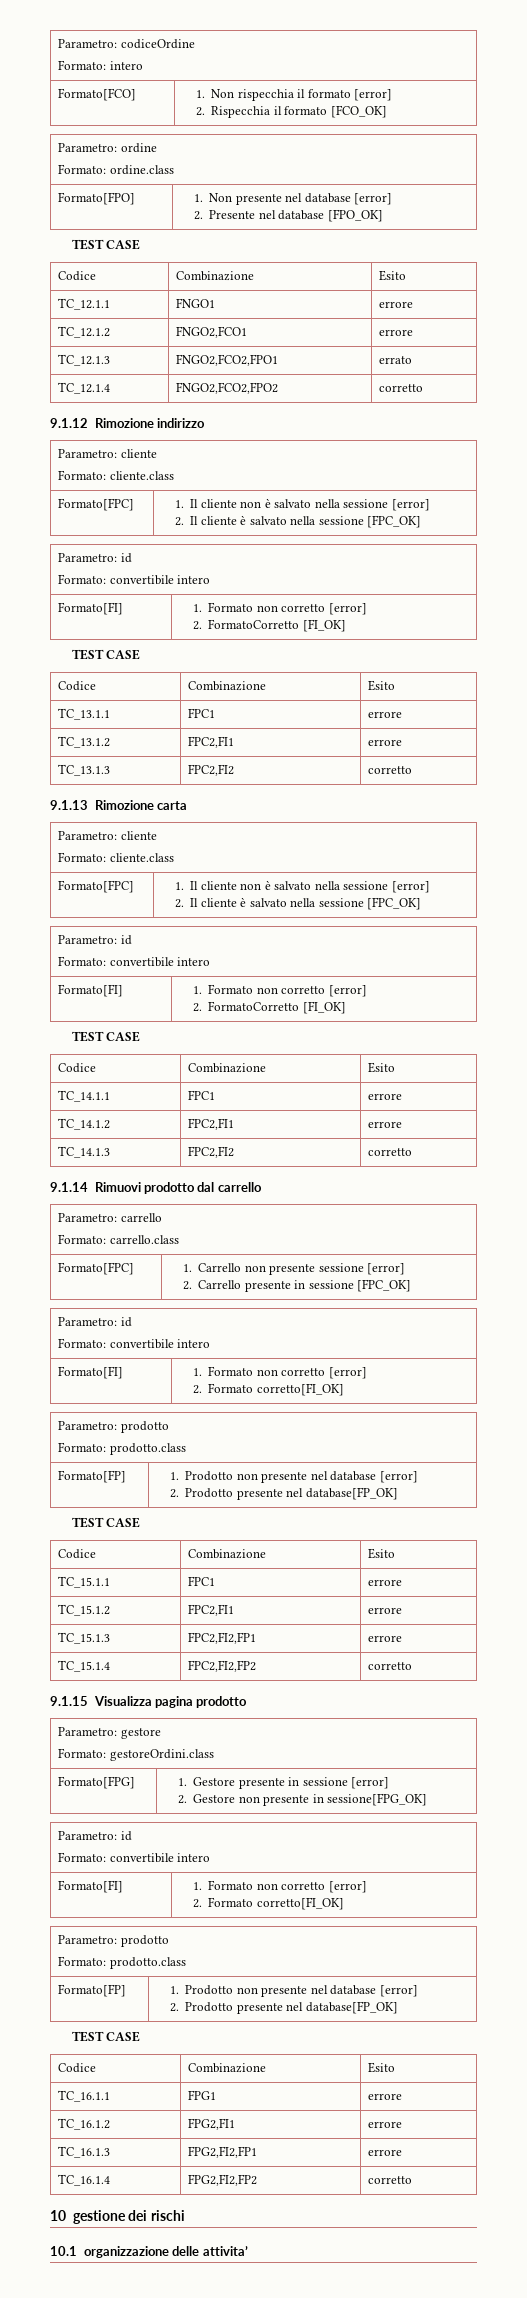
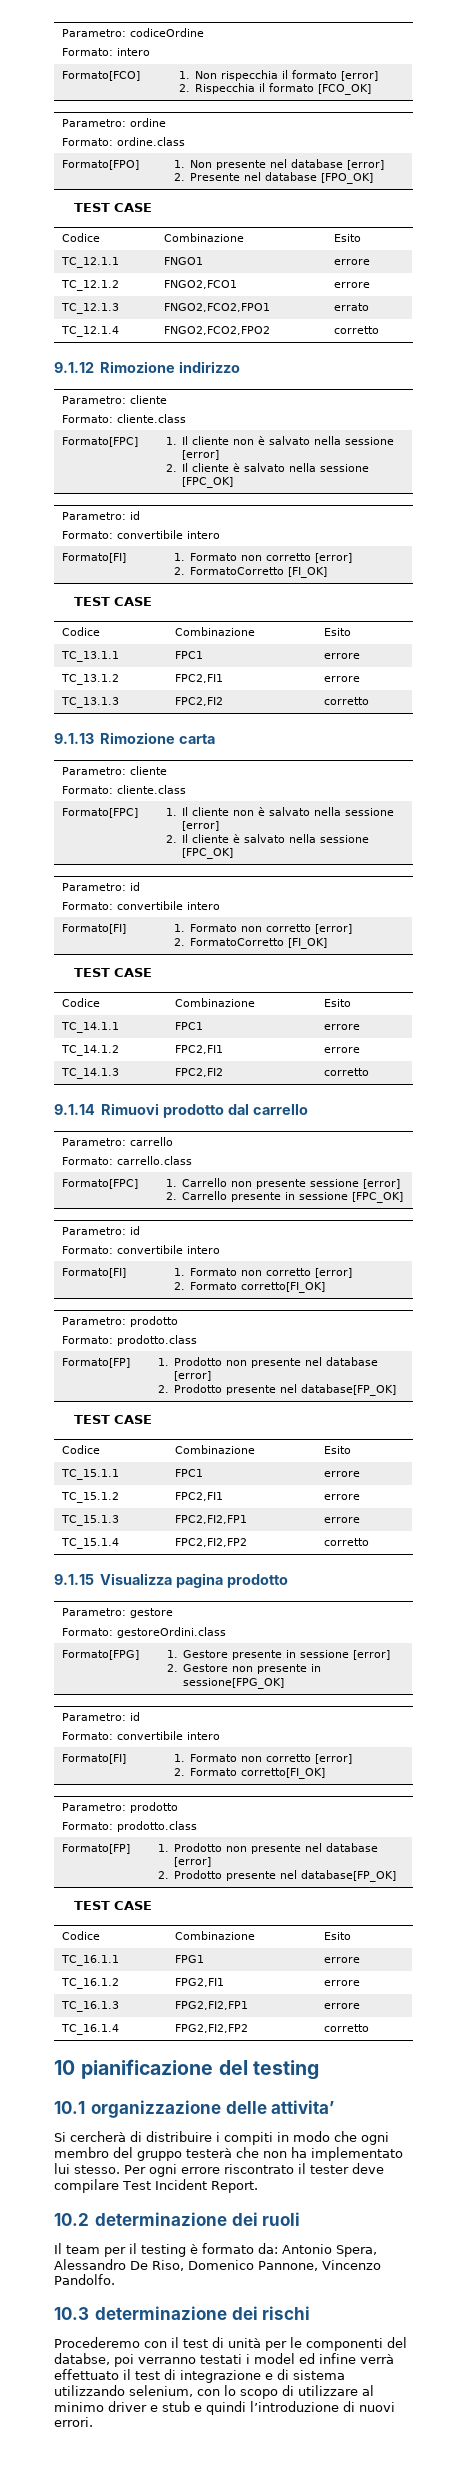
[72,2210,185,2224] gestione dei rischi -> [81,2059,319,2080] pianificazione del testing
(248, 2251) none -> [54,2131,389,2145] [54,2147,403,2161] [54,2163,384,2177] [54,2179,258,2193] [54,2212,301,2226] [54,2243,377,2257] [54,2259,381,2271] [54,2274,115,2285] [54,2306,311,2320] [54,2337,407,2351] [54,2353,394,2367] [54,2369,345,2383] [54,2385,374,2399] [54,2401,395,2415] [54,2417,93,2427] // Si cercherà di distribuire i compiti in modo che ogni membro del gruppo testerà che non ha implementato lui stesso. Per ogni errore riscontrato il tester deve compilare Test Incident Report. // 10.2 determinazione dei ruoli // Il team per il testing è formato da: Antonio Spera, Alessandro De Riso, Domenico Pannone, Vincenzo Pandolfo. // 10.3 determinazione dei rischi // Procederemo con il test di unità per le componenti del databse, poi verranno testati i model ed infine verrà effettuato il test di integrazione e di sistema utilizzando selenium, con lo scopo di utilizzare al minimo driver e stub e quindi l’introduzione di nuovi errori.

